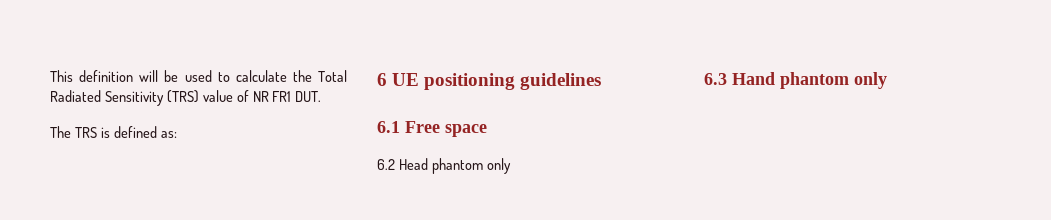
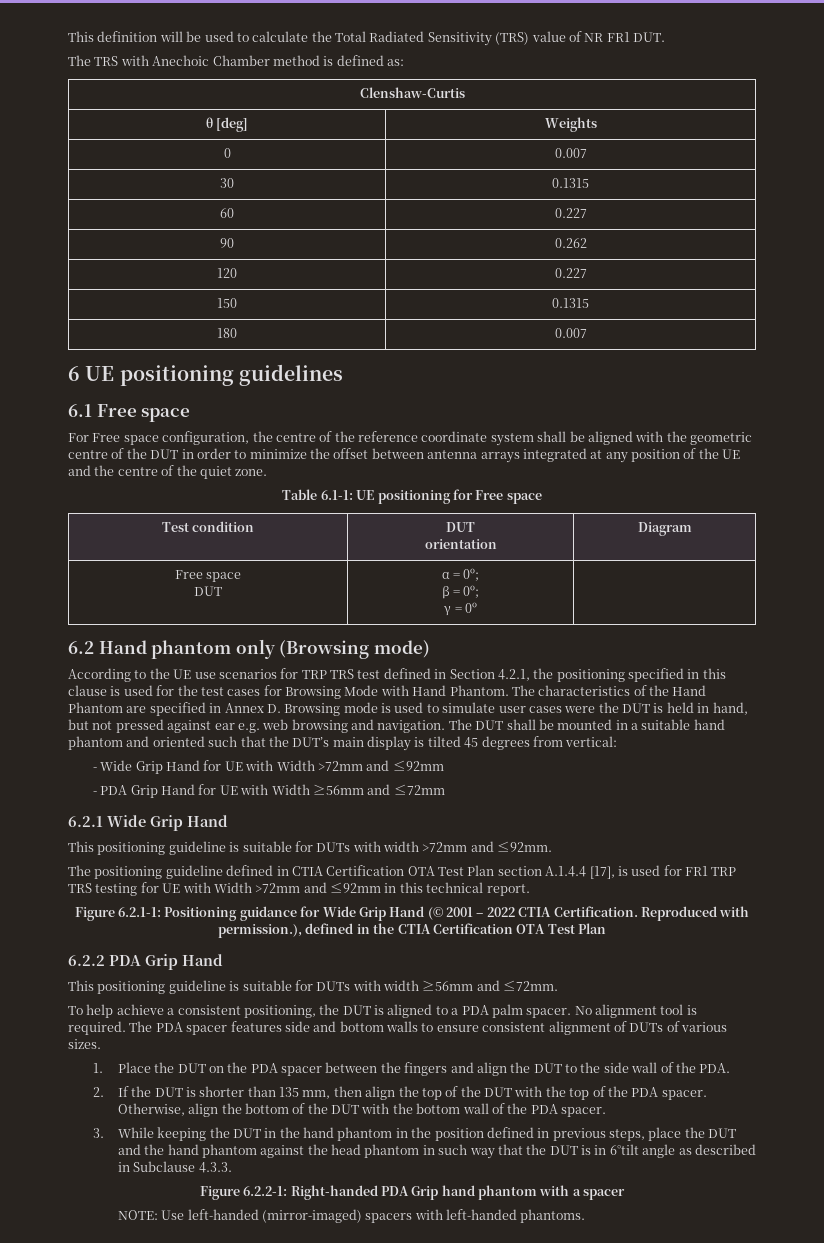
(97, 132) none -> [120,55,320,66] with Anechoic Chamber method
(177, 134) none -> [359,87,465,98] [205,117,249,132] [544,117,597,132] [223,148,231,158] [554,148,587,158] [220,178,234,188] [552,178,589,188] [220,208,234,218] [554,208,587,218] [220,238,234,248] [554,238,587,248] [217,268,237,278] [554,268,587,278] [217,298,237,308] [552,298,589,308] [217,328,237,338] [554,328,587,338] // Clenshaw-Curtis // θ [deg] | Weights // 0 | 0.007 // 30 | 0.1315 // 60 | 0.227 // 90 | 0.262 // 120 | 0.227 // 150 | 0.1315 // 180 | 0.007
[377,158,511,174] [704,72,887,89] 6.2 Head phantom only // 6.3 Hand phantom only -> [68,431,752,446] [68,448,741,463] [68,465,268,479] [282,489,542,504] [161,521,255,532] [446,522,475,532] [424,539,497,549] [637,522,692,536] [174,570,242,582] [194,586,222,596] [441,568,480,581] [441,585,480,599] [444,602,477,616] [68,639,430,659] [68,668,726,682] [68,685,707,699] [68,702,748,716] [68,719,725,733] [68,736,618,751] [92,760,444,774] [92,784,445,798] [68,815,228,831] [68,841,553,855] [68,865,737,879] [68,882,530,896] [74,906,750,921] [218,923,606,938] [68,954,223,970] [68,980,559,994] [68,1004,697,1018] [68,1021,727,1035] [68,1039,101,1049] [92,1062,731,1076] [92,1086,707,1100] [117,1103,607,1117] [92,1127,737,1141] [117,1144,756,1159] [117,1161,232,1173] [199,1185,626,1200] [117,1209,586,1223] For Free space configuration, the centre of the reference coordinate system shall be aligned with the geometric centre of the DUT in order to minimize the offset between antenna arrays integrated at any position of the UE and the centre of the quiet zone. // Table 6.1-1: UE positioning for Free space // Test condition | DUT // orientation | Diagram // Free space // DUT | α = 0º; // β = 0º; // γ = 0º | // 6.2 Hand phantom only (Browsing mode) // According to the UE use scenarios for TRP TRS test defined in Section 4.2.1, the positioning specified in this clause is used for the test cases for Browsing Mode with Hand Phantom. The characteristics of the Hand Phantom are specified in Annex D. Browsing mode is used to simulate user cases were the DUT is held in hand, but not pressed against ear e.g. web browsing and navigation. The DUT shall be mounted in a suitable hand phantom and oriented such that the DUT’s main display is tilted 45 degrees from vertical: // - Wide Grip Hand for UE with Width >72mm and ≤92mm // - PDA Grip Hand for UE with Width ≥56mm and ≤72mm // 6.2.1 Wide Grip Hand // This positioning guideline is suitable for DUTs with width >72mm and ≤92mm. // The positioning guideline defined in CTIA Certification OTA Test Plan section A.1.4.4 [17], is used for FR1 TRP TRS testing for UE with Width >72mm and ≤92mm in this technical report. // Figure 6.2.1-1: Positioning guidance for Wide Grip Hand (© 2001 – 2022 CTIA Certification. Reproduced with permission.), defined in the CTIA Certification OTA Test Plan // 6.2.2 PDA Grip Hand // This positioning guideline is suitable for DUTs with width ≥56mm and ≤72mm. // To help achieve a consistent positioning, the DUT is aligned to a PDA palm spacer. No alignment tool is required. The PDA spacer features side and bottom walls to ensure consistent alignment of DUTs of various sizes. // 1. Place the DUT on the PDA spacer between the fingers and align the DUT to the side wall of the PDA. // 2. If the DUT is shorter than 135 mm, then align the top of the DUT with the top of the PDA spacer. Otherwise, align the bottom of the DUT with the bottom wall of the PDA spacer. // 3. While keeping the DUT in the hand phantom in the position defined in previous steps, place the DUT and the hand phantom against the head phantom in such way that the DUT is in 6°tilt angle as described in Subclause 4.3.3. // Figure 6.2.2-1: Right-handed PDA Grip hand phantom with a spacer // NOTE: Use left-handed (mirror-imaged) spacers with left-handed phantoms.

